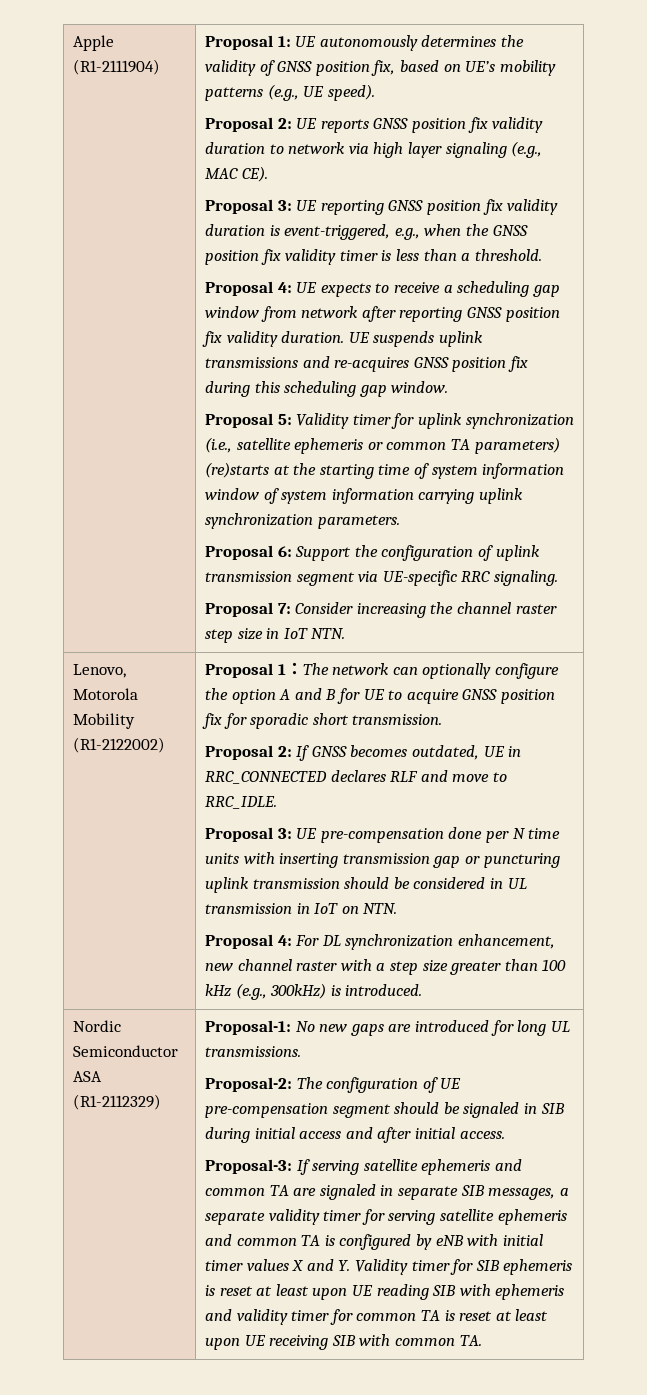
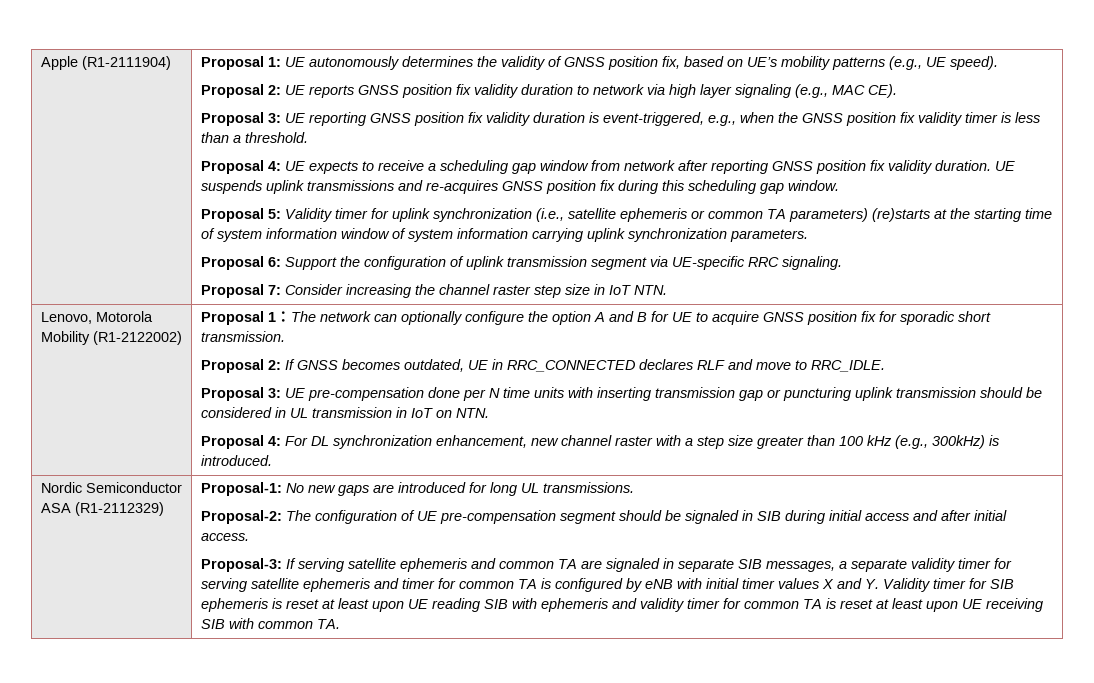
(233, 1240) none -> [401,578,456,589] timer for

